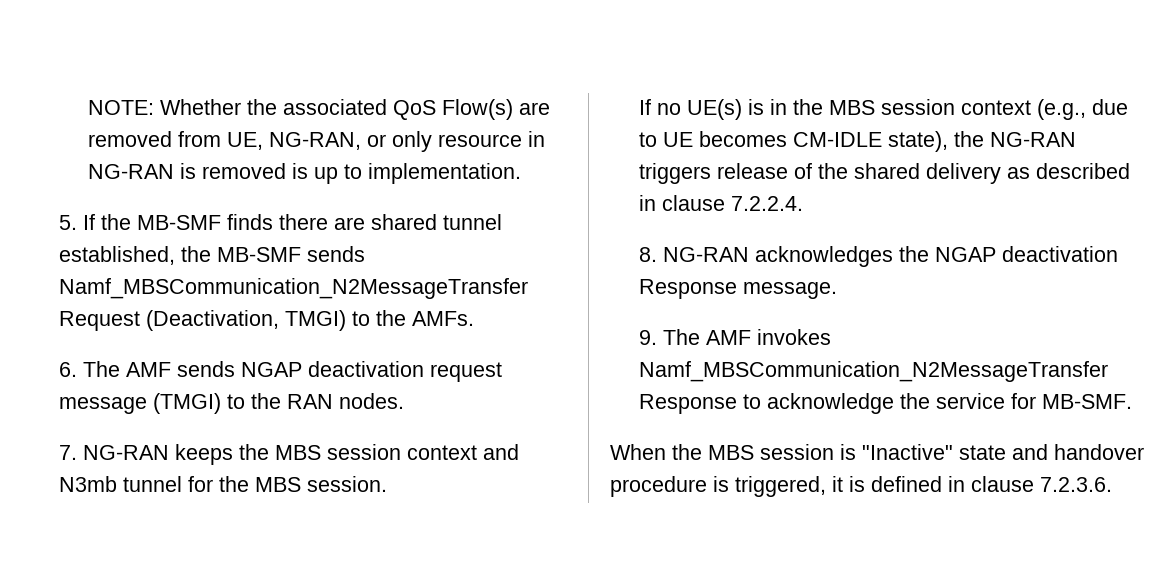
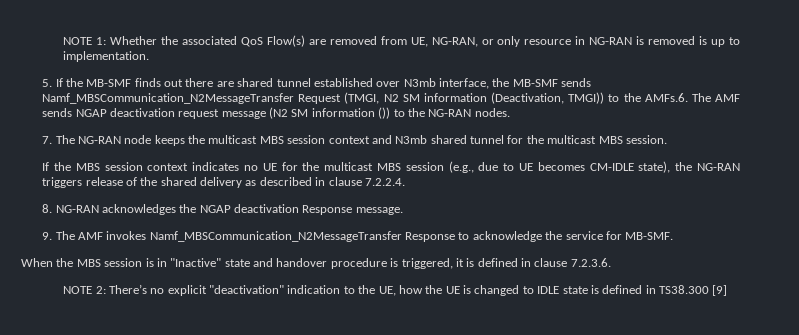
[87,100,154,115] NOTE: -> [63,37,107,45] NOTE 1:
(273, 222) none -> [163,79,183,87] out
[58,246,175,265] established, -> [313,78,489,89] established over N3mb interface,
[145,310,474,331] [58,362,77,377] (Deactivation, TMGI) to the AMFs. // 6. -> [344,92,688,104] (TMGI, N2 SM information (Deactivation, TMGI)) to the AMFs.6.
[152,393,333,414] (TMGI) to the RAN -> [268,107,472,119] (N2 SM information ()) to the NG-RAN
[82,445,169,460] NG-RAN -> [55,135,152,144] The NG-RAN node
(269, 452) none -> [208,135,258,144] multicast
(117, 484) none -> [430,135,467,144] shared
(249, 484) none -> [547,135,597,144] multicast
[656,99,1031,120] no UE(s) is in the MBS session context -> [53,162,444,171] the MBS session context indicates no UE for the multicast MBS session
(856, 452) none -> [156,258,167,267] in
(1112, 484) none -> [63,284,728,296] // NOTE 2: There’s no explicit "deactivation" indication to the UE, how the UE is changed to IDLE state is defined in TS38.300 [9]

